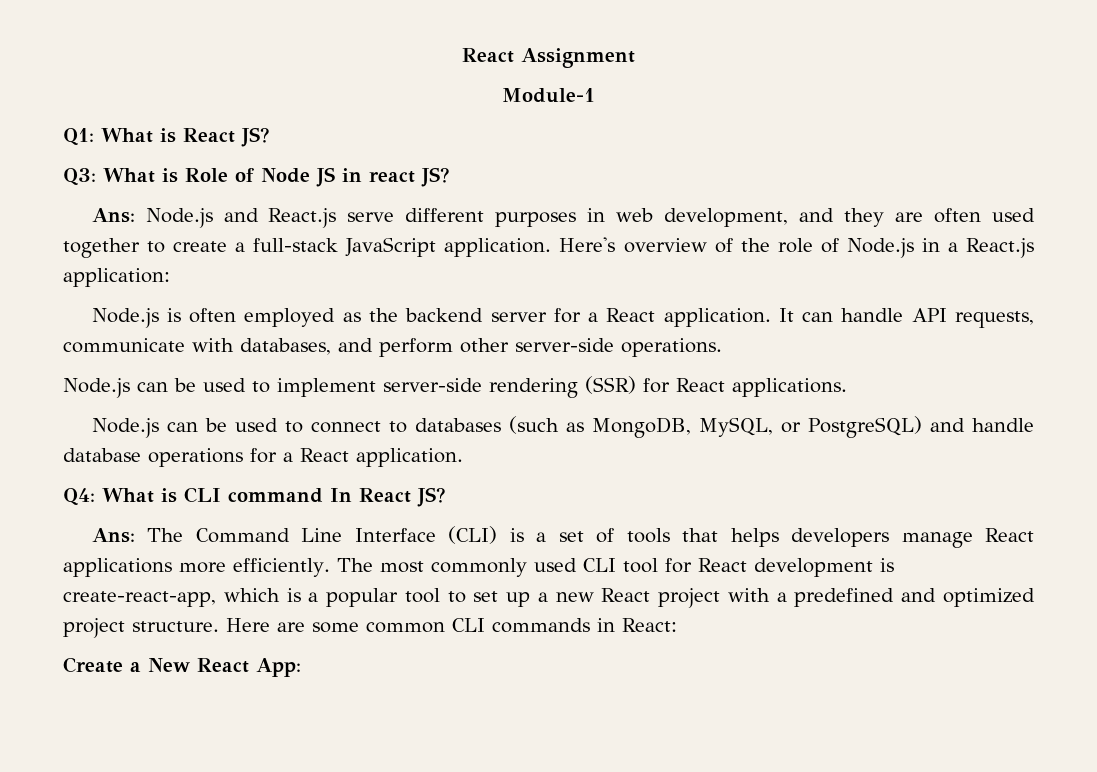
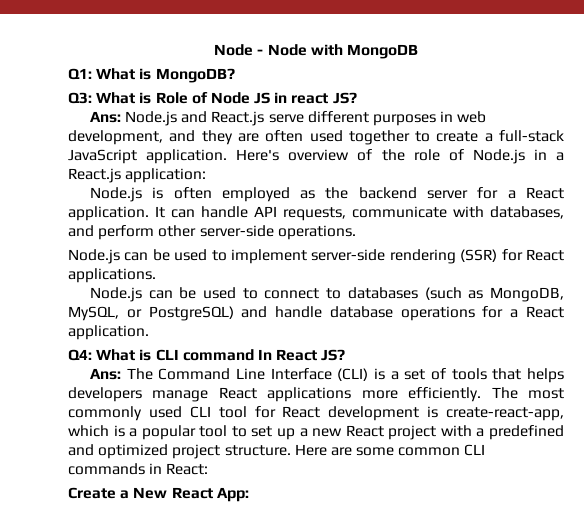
[462,48,635,68] [502,88,595,103] React Assignment // Module-1 -> [214,44,418,59] Node - Node with MongoDB
[183,127,270,147] React JS? -> [155,68,235,83] MongoDB?

